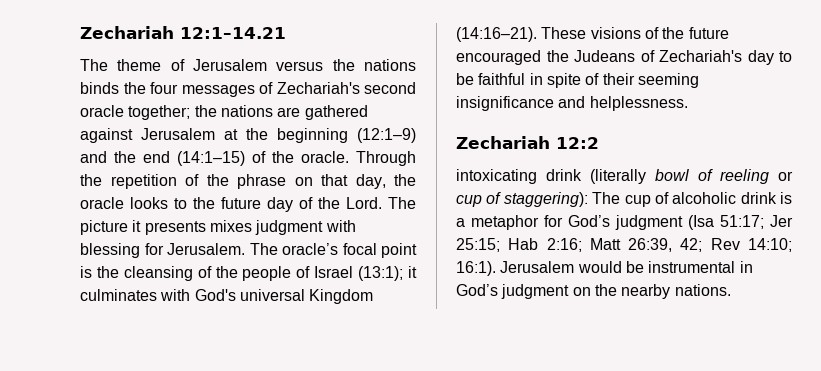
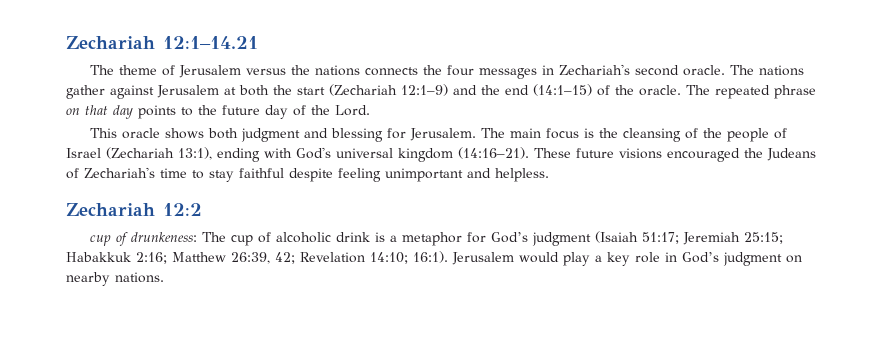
[80,82,119,94] binds -> [365,67,419,76] connects
[259,82,273,94] of -> [542,65,555,75] in
[80,105,368,120] [80,128,416,143] oracle together; the nations are gathered against Jerusalem at the beginning (12:1–9) -> [683,65,805,76] [66,84,448,99] oracle. The nations gather against Jerusalem at both the start (Zechariah 12:1–9)
[356,151,416,166] [80,174,416,189] [80,197,168,209] Through the repetition of the phrase on that day, the oracle looks -> [686,85,816,99] [66,105,176,119] The repeated phrase on that day points
[388,197,416,209] [80,220,356,235] The picture it presents mixes judgment with -> [90,128,329,142] // This oracle shows both judgment and
[282,243,417,258] oracle’s focal point -> [510,128,580,139] main focus
[358,266,417,281] [80,289,157,301] (13:1); it culminates -> [106,147,260,162] (Zechariah 13:1), ending
[309,289,374,304] Kingdom -> [398,148,453,162] kingdom
[590,27,729,39] visions of the future -> [576,148,662,159] future visions
[747,50,792,65] [456,73,699,88] [456,96,688,111] [456,136,599,149] [456,169,793,184] [456,192,588,207] day to be faithful in spite of their seeming insignificance and helplessness. // Zechariah 12:2 // intoxicating drink (literally bowl of reeling or cup of staggering): -> [160,168,549,182] [66,203,202,216] [90,232,198,246] time to stay faithful despite feeling unimportant and helpless. // Zechariah 12:2 // cup of drunkeness:
[688,215,793,230] [456,238,621,252] (Isa 51:17; Jer 25:15; Hab 2:16; Matt -> [595,231,784,245] [66,252,226,264] (Isaiah 51:17; Jeremiah 25:15; Habakkuk 2:16; Matthew
[710,238,740,250] Rev -> [300,252,365,263] Revelation
[625,261,736,273] be instrumental -> [563,252,660,266] play a key role
[594,284,617,296] the -> (802, 259) none

